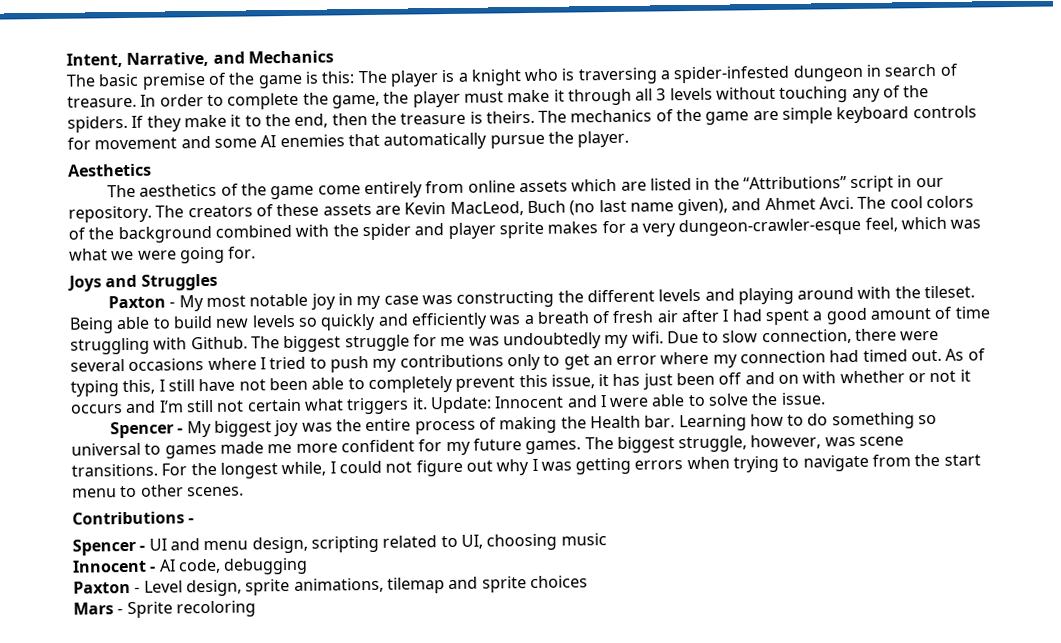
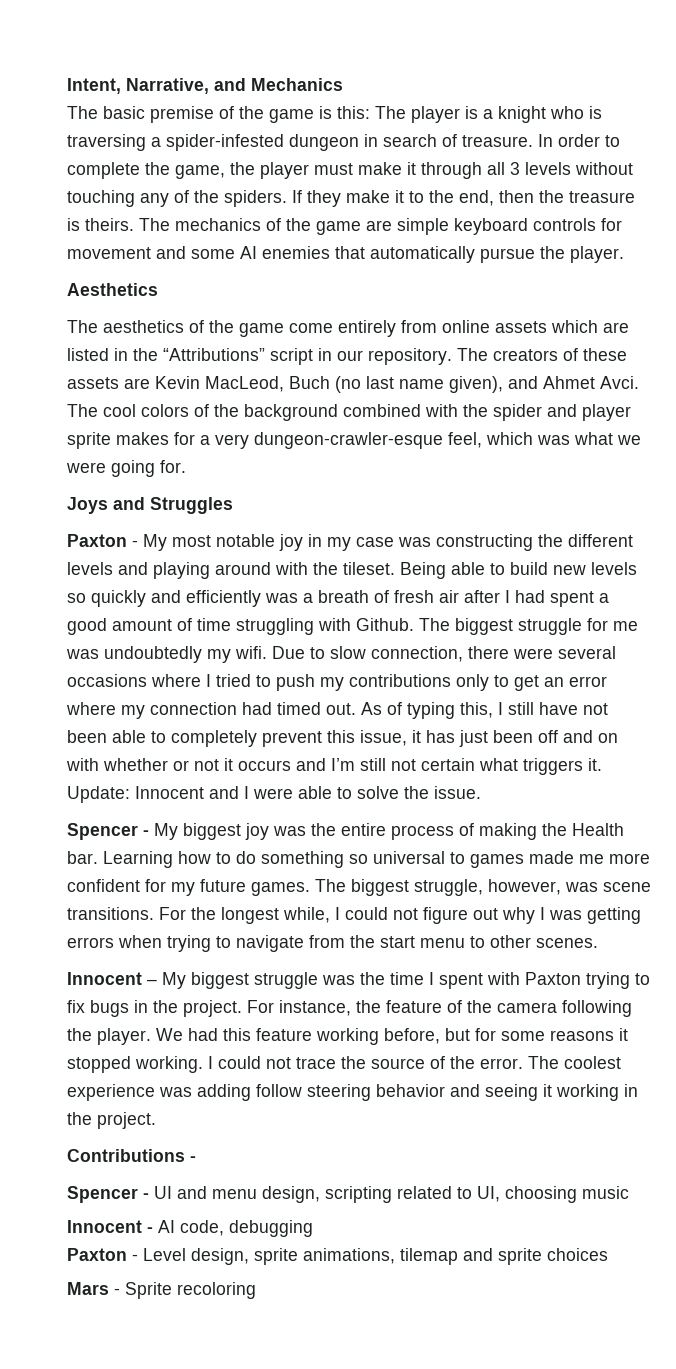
(244, 491) none -> [67,972,650,989] [67,1000,632,1017] [67,1028,628,1045] [67,1056,621,1073] [67,1084,638,1101] [67,1112,156,1129] // Innocent – My biggest struggle was the time I spent with Paxton trying to fix bugs in the project. For instance, the feature of the camera following the player. We had this feature working before, but for some reasons it stopped working. I could not trace the source of the error. The coolest experience was adding follow steering behavior and seeing it working in the project.

